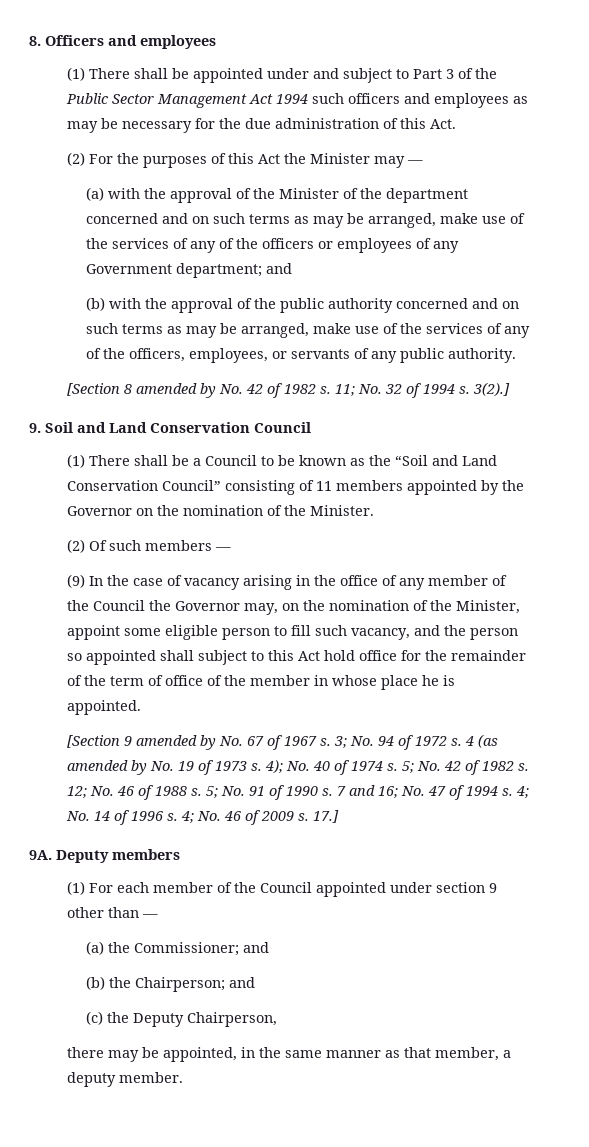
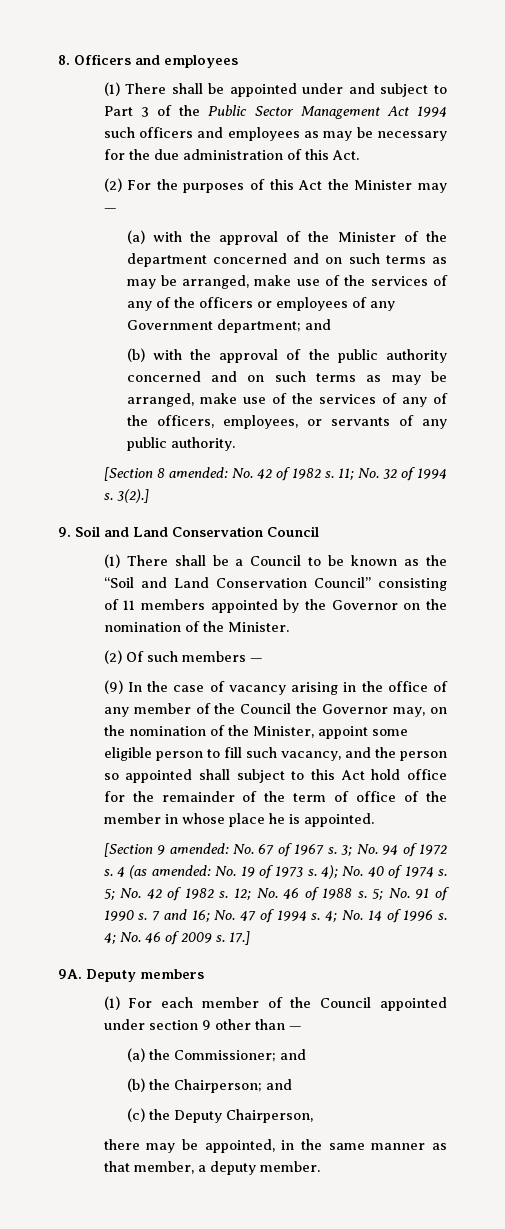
[135,383,216,398] amended by -> [168,467,228,478] amended:
[135,735,216,750] amended by -> [169,843,229,854] amended:
[66,760,147,775] amended by -> [151,865,211,876] amended:

